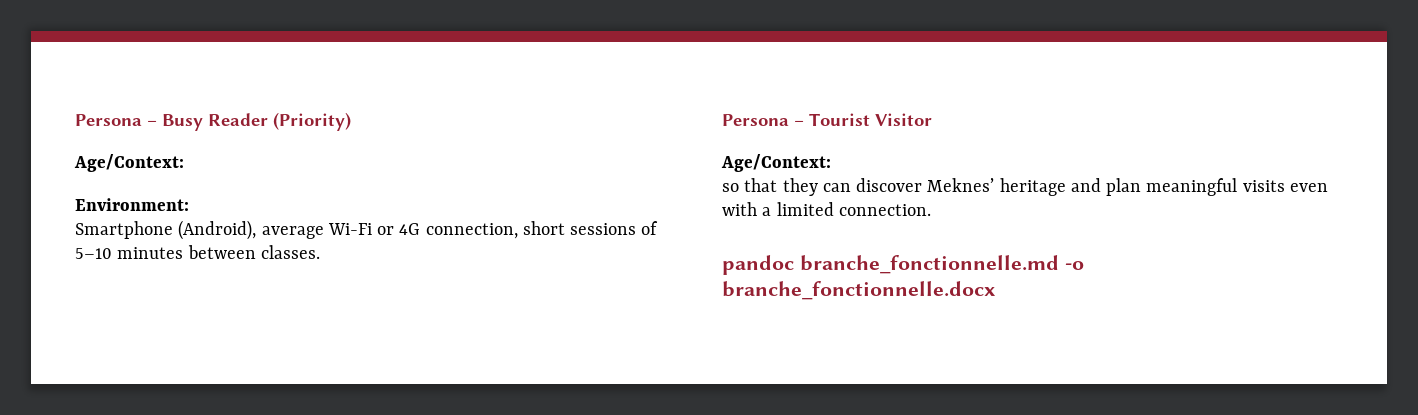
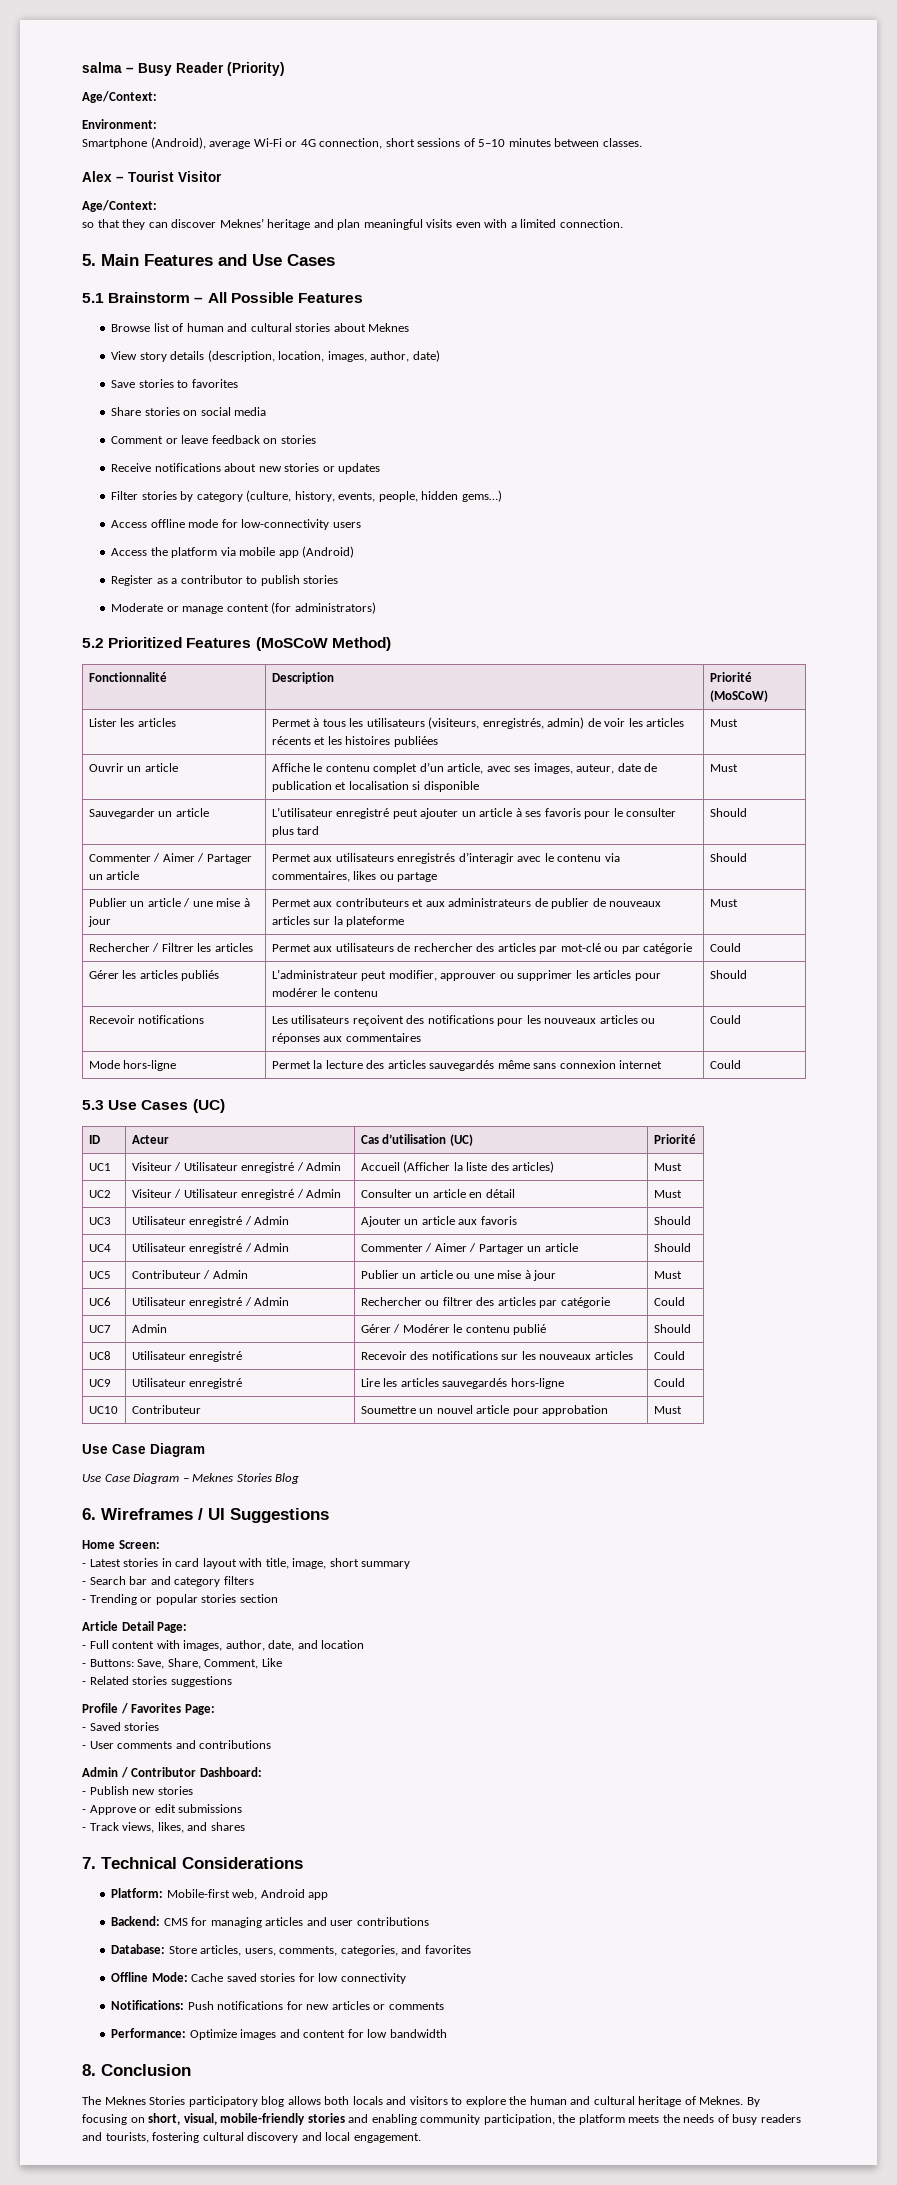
[75,114,142,126] Persona -> [82,62,122,73] salma
[722,114,789,126] Persona -> [82,171,112,182] Alex
[722,255,1084,275] [722,281,996,300] pandoc branche_fonctionnelle.md -o branche_fonctionnelle.docx -> [82,254,335,266] [82,292,363,303] [111,323,410,332] [111,350,440,362] [111,379,238,388] [111,407,267,416] [111,435,316,444] [111,463,381,474] [111,490,502,502] [111,519,361,530] [111,546,355,558] [111,575,339,586] [111,602,376,614] [82,637,391,651] [88,672,167,682] [271,672,334,684] [709,672,752,682] [709,690,768,702] [88,718,176,727] [271,717,685,729] [271,736,438,747] [709,719,738,727] [88,763,178,772] [271,762,658,774] [271,781,479,792] [709,764,738,772] [88,808,209,819] [271,807,677,819] [271,826,320,837] [709,808,747,817] [88,853,252,864] [88,871,140,880] [271,852,620,864] [271,871,438,882] [709,853,747,862] [88,898,250,907] [87,916,111,927] [271,898,662,909] [271,916,405,927] [709,899,738,907] [88,943,253,952] [271,943,693,954] [709,943,741,952] [88,970,220,981] [271,969,661,981] [271,988,378,997] [709,970,747,979] [88,1015,205,1024] [271,1015,656,1026] [271,1033,421,1044] [709,1015,741,1024] [88,1060,177,1071] [271,1060,663,1071] [709,1060,741,1069] [82,1099,225,1113] [88,1135,100,1144] [131,1135,169,1144] [360,1134,473,1146] [653,1134,696,1144] [88,1163,111,1171] [131,1162,342,1173] [360,1161,555,1173] [653,1163,682,1171] [88,1190,111,1198] [131,1189,342,1200] [360,1189,515,1198] [653,1190,682,1198] [88,1217,111,1225] [131,1216,290,1227] [360,1216,517,1227] [653,1216,691,1225] [88,1244,111,1252] [131,1243,290,1254] [360,1243,578,1254] [653,1243,691,1252] [88,1271,111,1279] [131,1270,248,1279] [360,1270,557,1281] [653,1271,682,1279] [88,1297,111,1306] [131,1297,290,1308] [360,1297,610,1308] [653,1297,685,1306] [88,1325,111,1333] [131,1324,167,1333] [360,1324,547,1335] [653,1324,691,1333] [88,1351,111,1360] [131,1351,243,1362] [360,1351,633,1360] [653,1351,685,1360] [88,1379,111,1387] [131,1378,243,1389] [360,1378,564,1389] [653,1378,685,1387] [88,1406,118,1414] [131,1405,201,1414] [360,1405,609,1416] [653,1406,682,1414] [82,1443,205,1457] [82,1473,300,1484] [82,1508,329,1523] [82,1540,160,1549] [82,1558,411,1569] [82,1576,254,1587] [82,1594,278,1605] [82,1621,188,1633] [82,1640,365,1651] [82,1658,282,1669] [82,1676,232,1687] [82,1703,215,1715] [82,1722,160,1731] [82,1740,272,1749] [82,1767,262,1778] [82,1786,193,1795] [82,1804,243,1815] [82,1822,245,1833] [82,1857,303,1869] [111,1888,329,1900] [111,1916,429,1928] [111,1944,471,1956] [111,1972,406,1984] [111,2000,444,2010] [111,2028,447,2040] [82,2064,191,2076] [82,2096,760,2107] [82,2113,801,2125] [82,2132,421,2143] 5. Main Features and Use Cases // 5.1 Brainstorm – All Possible Features // Browse list of human and cultural stories about Meknes // View story details (description, location, images, author, date) // Save stories to favorites // Share stories on social media // Comment or leave feedback on stories // Receive notifications about new stories or updates // Filter stories by category (culture, history, events, people, hidden gems…) // Access offline mode for low-connectivity users // Access the platform via mobile app (Android) // Register as a contributor to publish stories // Moderate or manage content (for administrators) // 5.2 Prioritized Features (MoSCoW Method) // Fonctionnalité | Description | Priorité (MoSCoW) // Lister les articles | Permet à tous les utilisateurs (visiteurs, enregistrés, admin) de voir les articles récents et les histoires publiées | Must // Ouvrir un article | Affiche le contenu complet d’un article, avec ses images, auteur, date de publication et localisation si disponible | Must // Sauvegarder un article | L’utilisateur enregistré peut ajouter un article à ses favoris pour le consulter plus tard | Should // Commenter / Aimer / Partager un article | Permet aux utilisateurs enregistrés d’interagir avec le contenu via commentaires, likes ou partage | Should // Publier un article / une mise à jour | Permet aux contributeurs et aux administrateurs de publier de nouveaux articles sur la plateforme | Must // Rechercher / Filtrer les articles | Permet aux utilisateurs de rechercher des articles par mot-clé ou par catégorie | Could // Gérer les articles publiés | L’administrateur peut modifier, approuver ou supprimer les articles pour modérer le contenu | Should // Recevoir notifications | Les utilisateurs reçoivent des notifications pour les nouveaux articles ou réponses aux commentaires | Could // Mode hors-ligne | Permet la lecture des articles sauvegardés même sans connexion internet | Could // 5.3 Use Cases (UC) // ID | Acteur | Cas d’utilisation (UC) | Priorité // UC1 | Visiteur / Utilisateur enregistré / Admin | Accueil (Afficher la liste des articles) | Must // UC2 | Visiteur / Utilisateur enregistré / Admin | Consulter un article en détail | Must // UC3 | Utilisateur enregistré / Admin | Ajouter un article aux favoris | Should // UC4 | Utilisateur enregistré / Admin | Commenter / Aimer / Partager un article | Should // UC5 | Contributeur / Admin | Publier un article ou une mise à jour | Must // UC6 | Utilisateur enregistré / Admin | Rechercher ou filtrer des articles par catégorie | Could // UC7 | Admin | Gérer / Modérer le contenu publié | Should // UC8 | Utilisateur enregistré | Recevoir des notifications sur les nouveaux articles | Could // UC9 | Utilisateur enregistré | Lire les articles sauvegardés hors-ligne | Could // UC10 | Contributeur | Soumettre un nouvel article pour approbation | Must // Use Case Diagram // Use Case Diagram – Meknes Stories Blog // 6. Wireframes / UI Suggestions // Home Screen: // - Latest stories in card layout with title, image, short summary // - Search bar and category filters // - Trending or popular stories section // Article Detail Page: // - Full content with images, author, date, and location // - Buttons: Save, Share, Comment, Like // - Related stories suggestions // Profile / Favorites Page: // - Saved stories // - User comments and contributions // Admin / Contributor Dashboard: // - Publish new stories // - Approve or edit submissions // - Track views, likes, and shares // 7. Technical Considerations // Platform: Mobile-first web, Android app // Backend: CMS for managing articles and user contributions // Database: Store articles, users, comments, categories, and favorites // Offline Mode: Cache saved stories for low connectivity // Notifications: Push notifications for new articles or comments // Performance: Optimize images and content for low bandwidth // 8. Conclusion // The Meknes Stories participatory blog allows both locals and visitors to explore the human and cultural heritage of Meknes. By focusing on short, visual, mobile-friendly stories and enabling community participation, the platform meets the needs of busy readers and tourists, fostering cultural discovery and local engagement.

